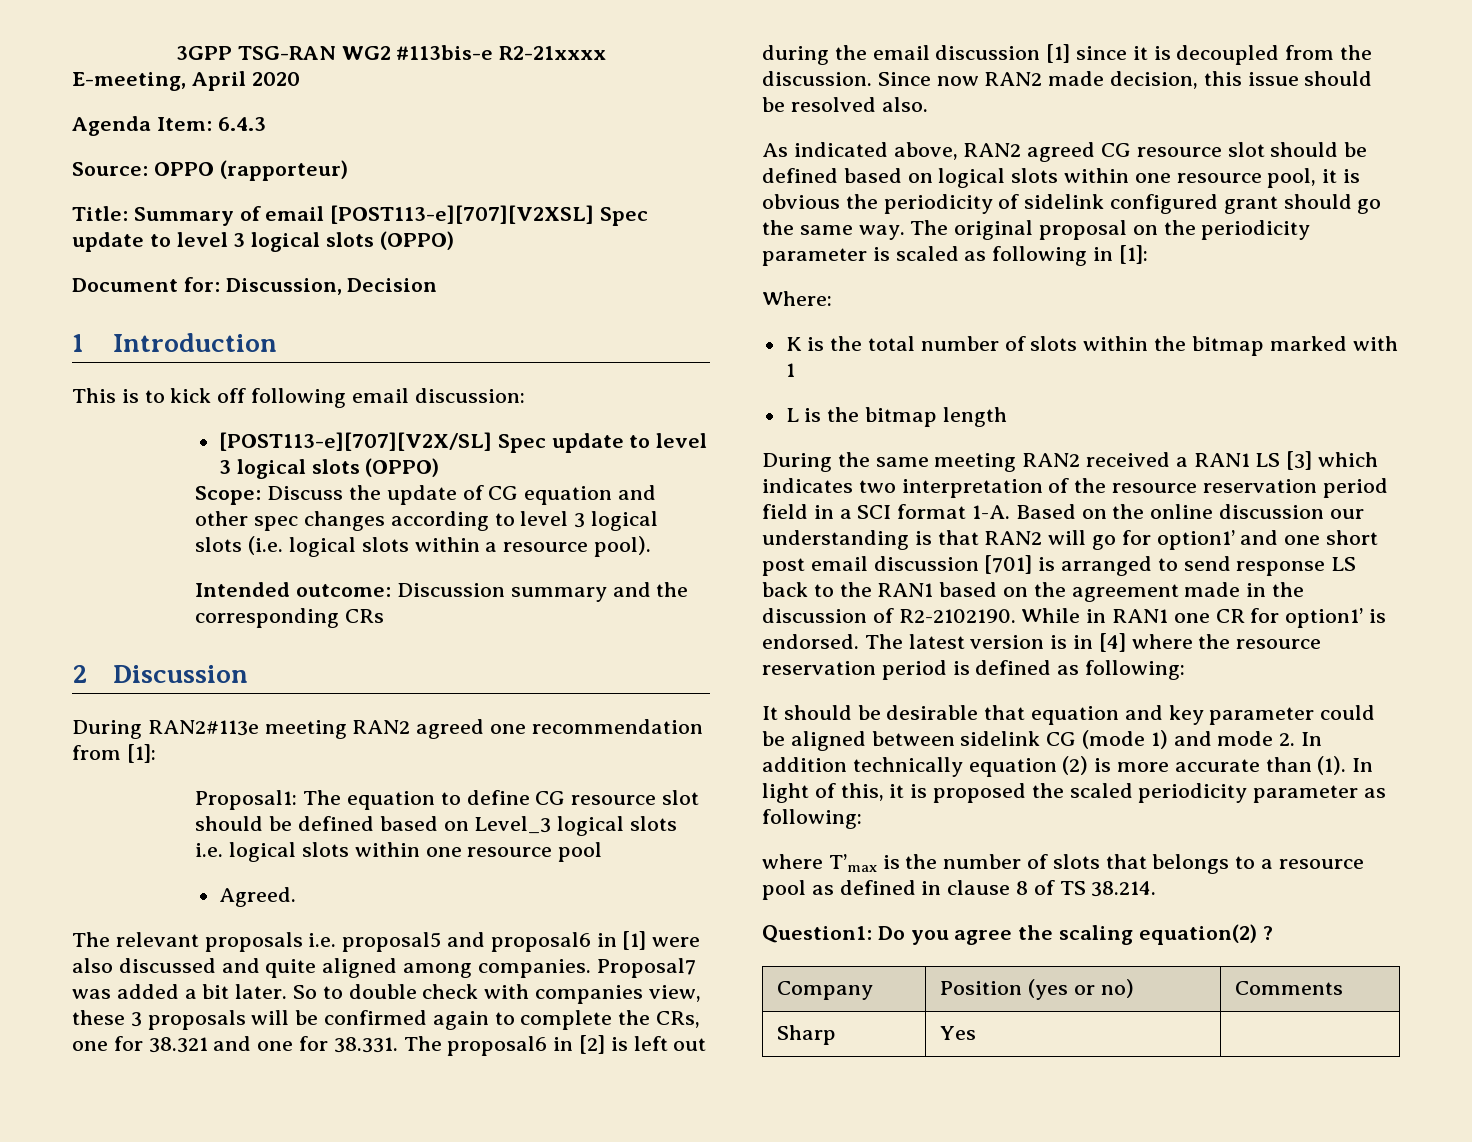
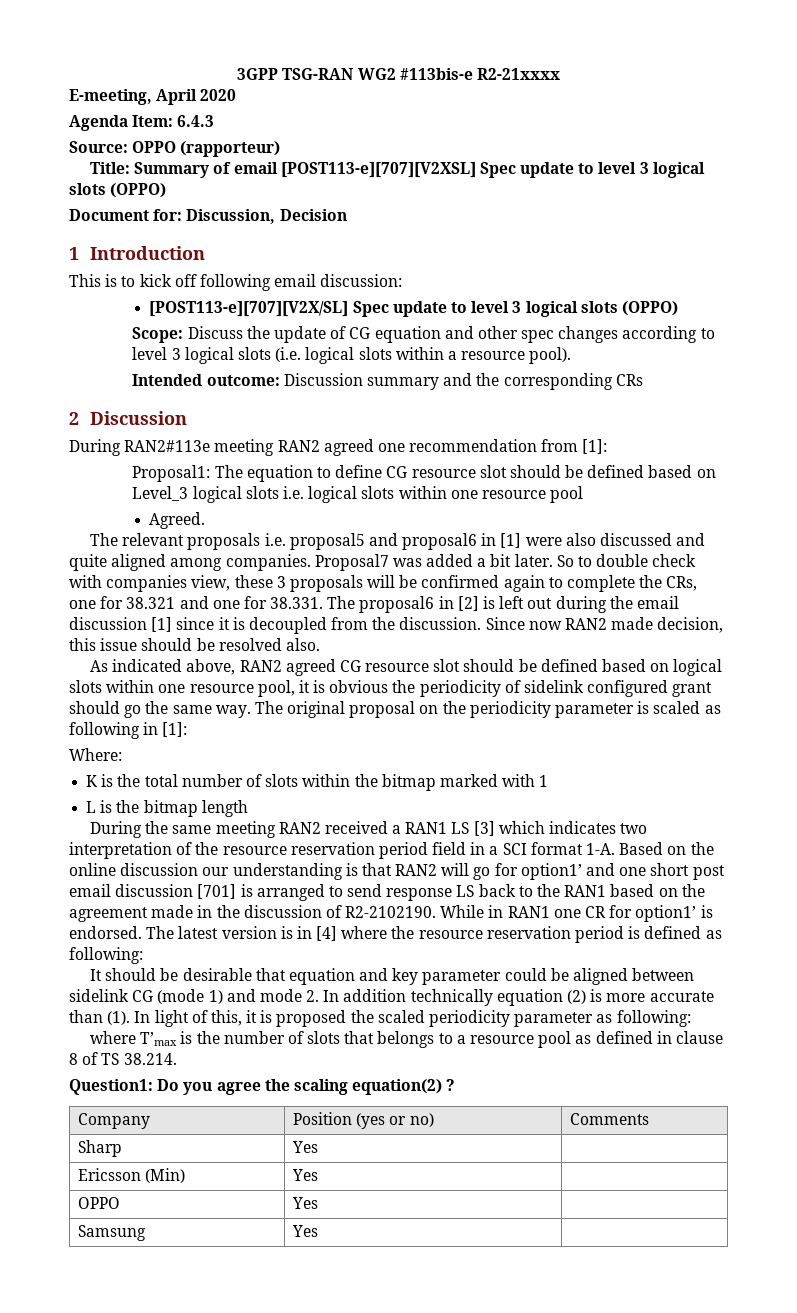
(977, 1033) none -> [77,1168,186,1183] [291,1169,318,1181] [77,1197,120,1209] [291,1197,318,1209] [77,1225,146,1241] [291,1225,318,1237] // Ericsson (Min) | Yes | // OPPO | Yes | // Samsung | Yes |

